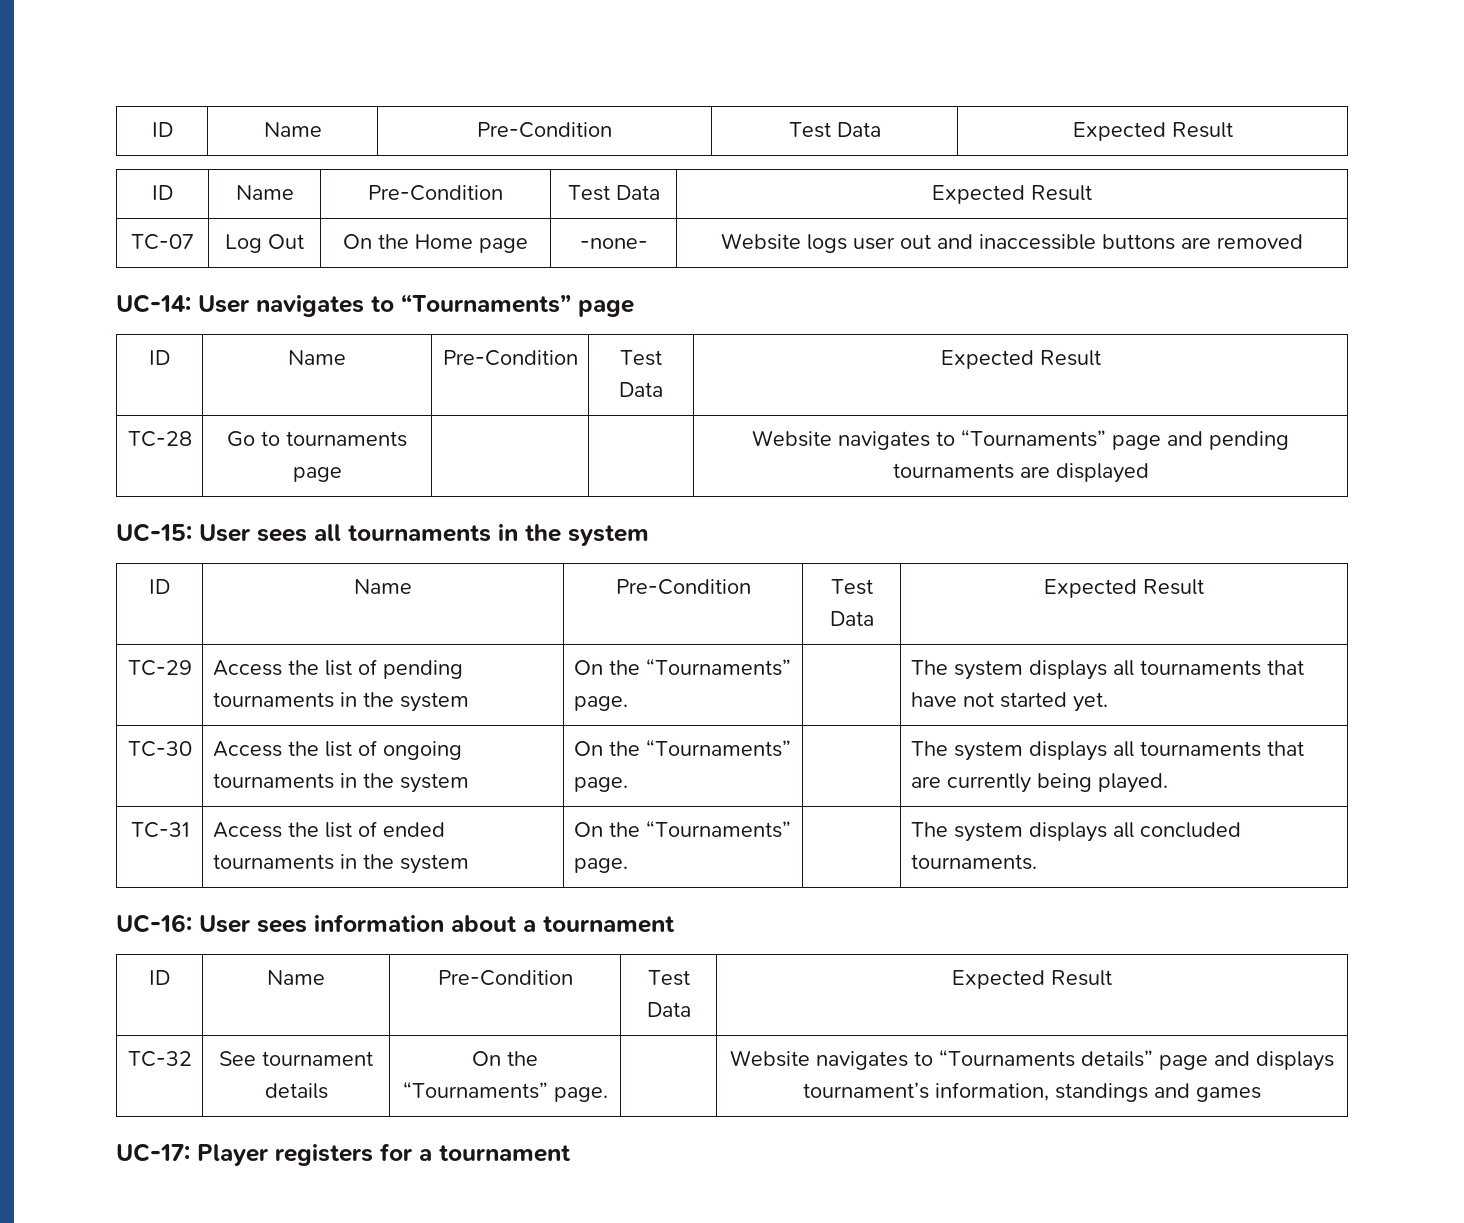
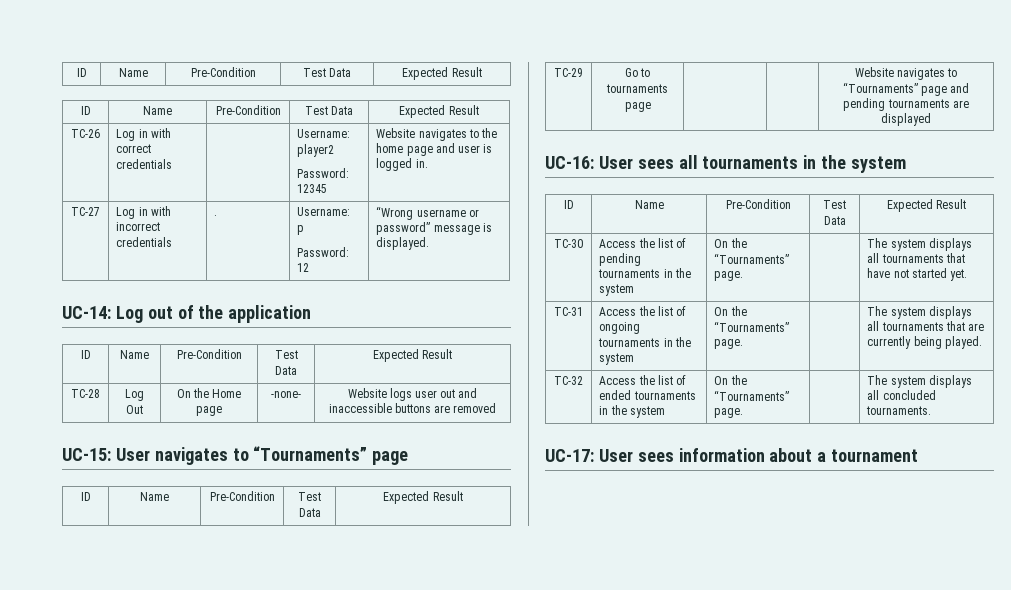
[131,234,194,250] TC-07 -> [71,129,100,138] [116,128,171,141] [116,144,152,153] [116,159,173,169] [297,129,351,138] [297,144,335,157] [297,168,350,178] [297,184,328,193] [376,128,498,141] [376,143,493,156] [376,158,428,171] [71,207,100,216] [116,206,171,219] [116,222,161,231] [116,237,173,247] [214,215,218,216] [297,207,351,216] [297,225,305,235] [297,247,350,257] [297,263,310,272] [376,206,479,220] [376,222,492,235] [376,237,430,250] [62,305,312,323] [80,350,91,359] [120,350,149,359] [176,349,242,359] [274,350,298,359] [275,366,297,375] [372,349,453,362] [71,389,100,398] TC-26 | Log in with correct credentials | | Username: player2 // Password: 12345 | Website navigates to the home page and user is logged in. // TC-27 | Log in with incorrect credentials | . | Username: p // Password: 12 | “Wrong username or password” message is displayed. // UC-14: Log out of the application // ID | Name | Pre-Condition | Test Data | Expected Result // TC-28
[116,294,191,313] UC-14: -> [62,448,111,461] UC-15:
[127,431,192,447] TC-28 -> [554,68,583,77] TC-29
[116,523,192,542] UC-15: -> [545,156,594,169] UC-16:
[127,660,192,676] TC-29 -> [554,239,583,248] TC-30
[127,741,192,757] TC-30 -> [554,307,583,316] TC-31
[130,822,189,838] TC-31 -> [554,376,583,385] TC-32
[116,914,192,933] UC-16: -> [545,449,594,462] UC-17:
[149,970,170,985] [267,970,325,985] [437,970,573,986] [647,970,690,986] [646,1002,691,1017] [952,970,1112,989] [127,1051,192,1067] [219,1051,373,1066] [264,1083,328,1099] [472,1051,538,1066] [402,1081,608,1102] [730,1049,1334,1071] [803,1082,1261,1102] [116,1143,571,1166] // ID | Name | Pre-Condition | Test Data | Expected Result // TC-32 | See tournament details | On the “Tournaments” page. | | Website navigates to “Tournaments details” page and displays tournament’s information, standings and games // UC-17: Player registers for a tournament -> (919, 455) none

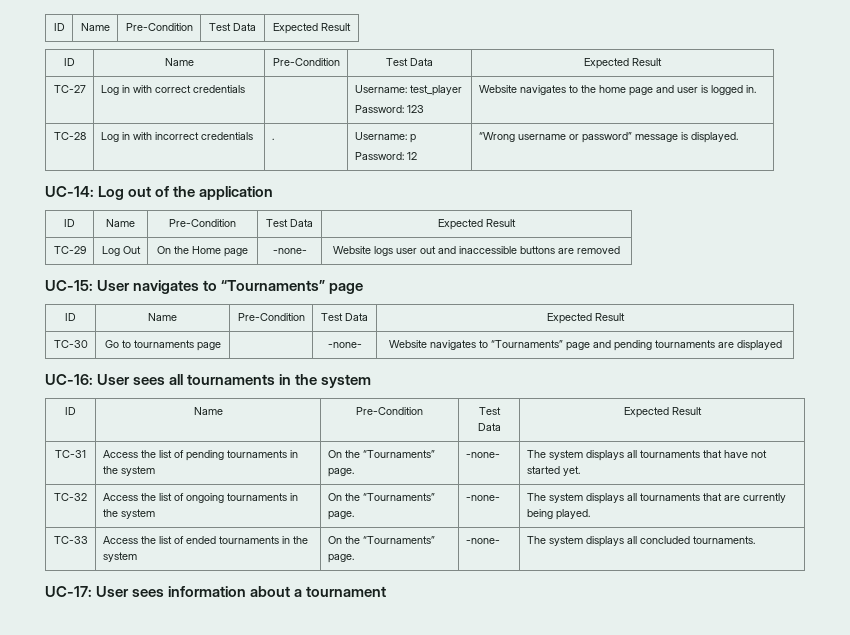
[71,129,100,138] TC-26 -> [53,85,86,93] TC-27
[297,144,335,157] [297,168,350,178] [297,184,328,193] player2 // Password: 12345 -> [409,85,462,96] [354,105,424,113] test_player // Password: 123
[71,207,100,216] TC-27 -> [53,132,86,140] TC-28
[71,389,100,398] TC-28 -> [53,246,86,254] TC-29
[554,68,583,77] TC-29 -> [53,340,88,348] TC-30
(651, 107) none -> [327,342,362,348] -none-
[554,239,583,248] TC-30 -> [55,450,86,458] TC-31
(744, 276) none -> [465,452,500,458] -none-
[554,307,583,316] TC-31 -> [54,493,87,501] TC-32
(744, 344) none -> [465,495,500,501] -none-
[554,376,583,385] TC-32 -> [53,536,88,544] TC-33
(744, 413) none -> [465,538,500,544] -none-

